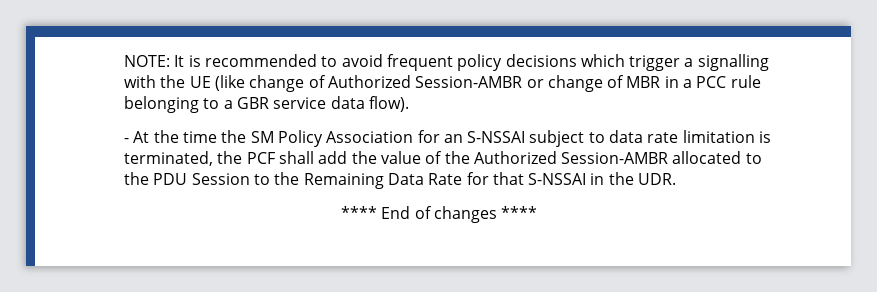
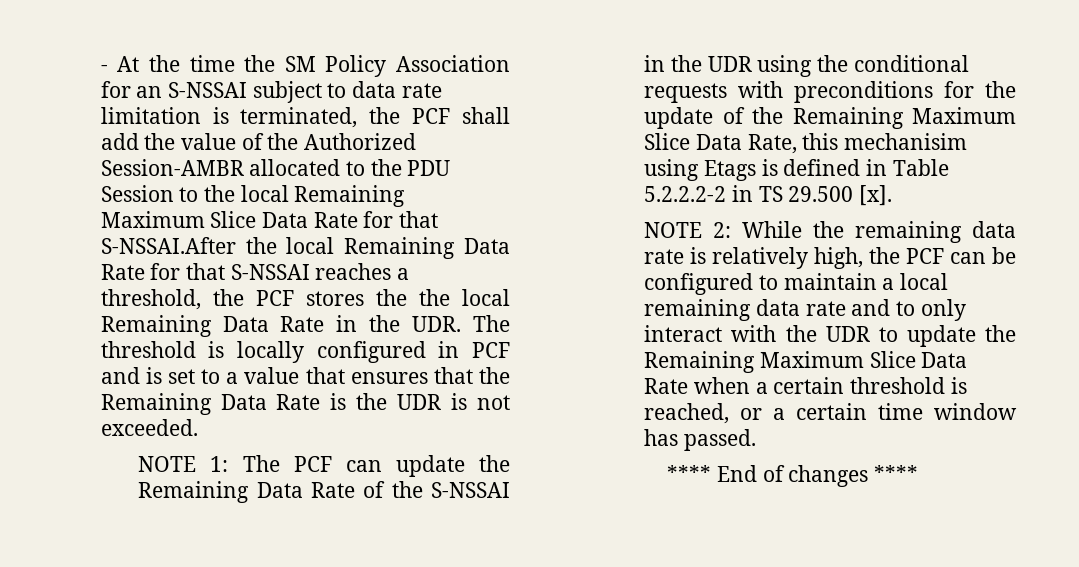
[123,54,769,71] [123,75,761,92] [123,96,409,113] NOTE: It is recommended to avoid frequent policy decisions which trigger a signalling with the UE (like change of Authorized Session-AMBR or change of MBR in a PCC rule belonging to a GBR service data flow). // -> (100, 68) none
(300, 178) none -> [240,185,406,207] [100,211,439,228] [100,237,335,254] local Remaining Maximum Slice Data Rate for that S-NSSAI.After the local
[590,172,677,185] in the UDR. -> [315,263,410,280] [100,289,510,310] [100,315,511,337] [100,341,510,363] [100,367,510,384] [100,393,511,415] [100,419,198,436] [138,455,510,477] [138,481,511,503] [644,55,969,77] [644,81,1016,103] [644,107,1016,129] [644,133,968,154] [644,159,949,181] [644,185,893,206] [644,221,1016,243] [644,247,1016,269] [644,273,949,295] [644,299,966,321] [644,325,1016,347] [644,351,968,373] [644,377,967,394] [644,403,1017,424] [644,429,757,451] reaches a threshold, the PCF stores the the local Remaining Data Rate in the UDR. The threshold is locally configured in PCF and is set to a value that ensures that the Remaining Data Rate is the UDR is not exceeded. // NOTE 1: The PCF can update the Remaining Data Rate of the S-NSSAI in the UDR using the conditional requests with preconditions for the update of the Remaining Maximum Slice Data Rate, this mechanisim using Etags is defined in Table 5.2.2.2-2 in TS 29.500 [x]. // NOTE 2: While the remaining data rate is relatively high, the PCF can be configured to maintain a local remaining data rate and to only interact with the UDR to update the Remaining Maximum Slice Data Rate when a certain threshold is reached, or a certain time window has passed.

